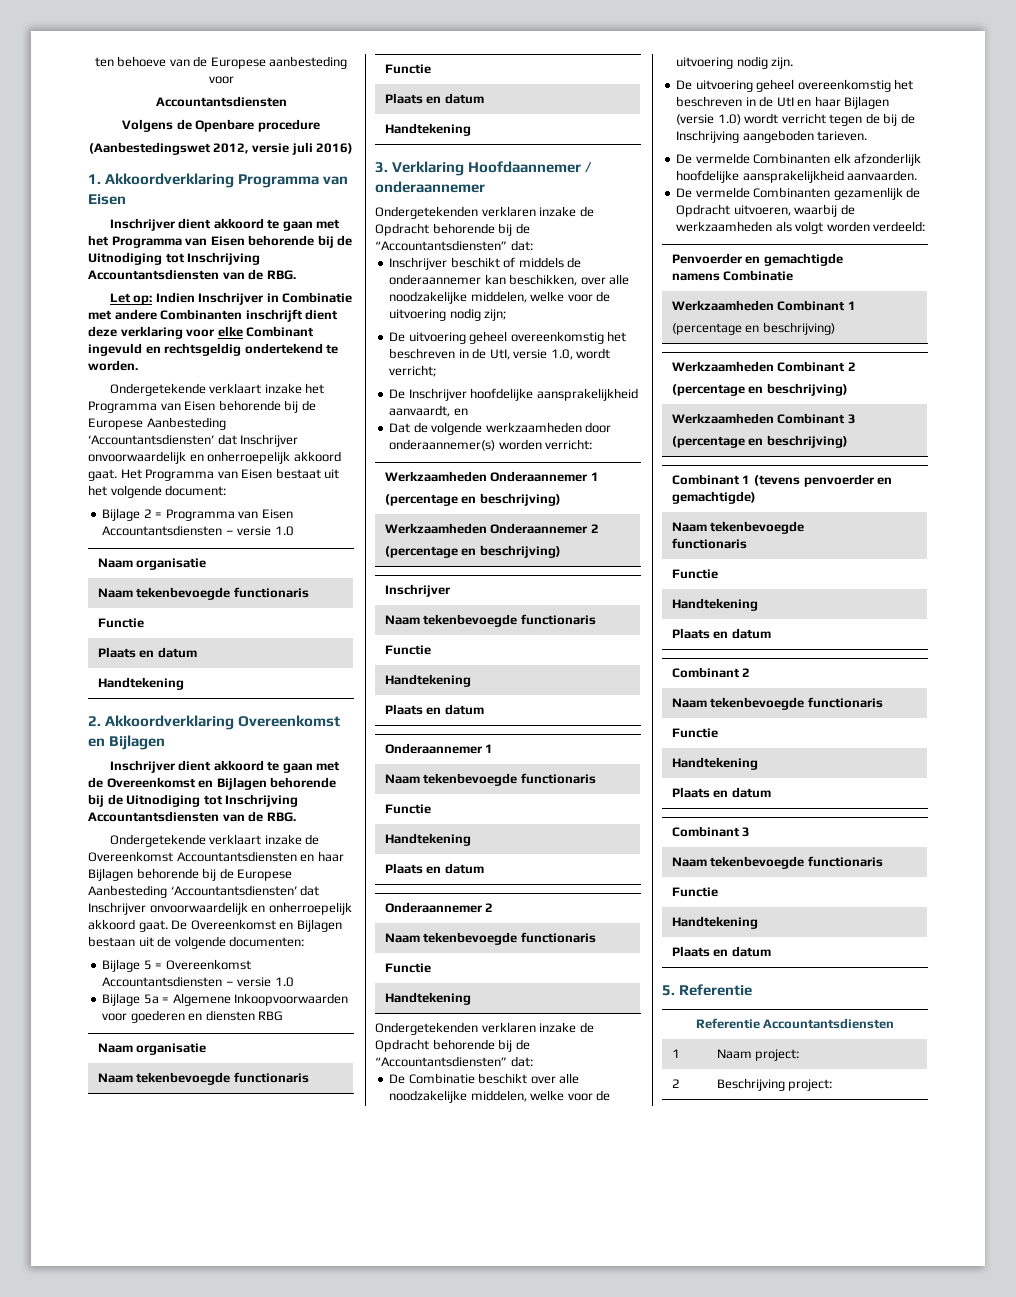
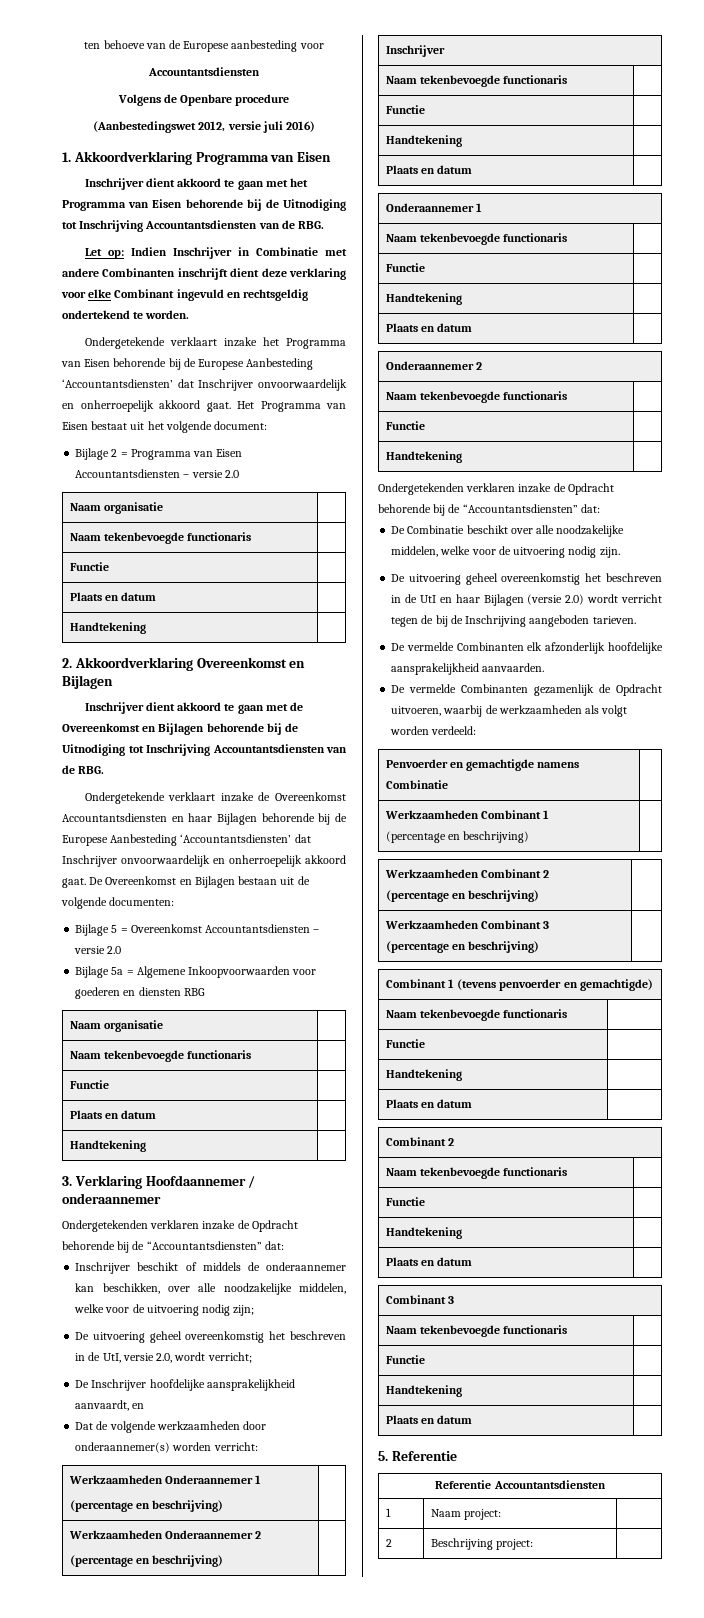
[274,526,294,536] 1.0 -> [224,470,239,478] 2.0
[274,977,294,987] 1.0 -> [107,946,122,954] 2.0
[550,349,573,360] 1.0, -> [156,1353,173,1363] 2.0,
[717,114,741,125] 1.0) -> [565,594,585,605] 2.0)

